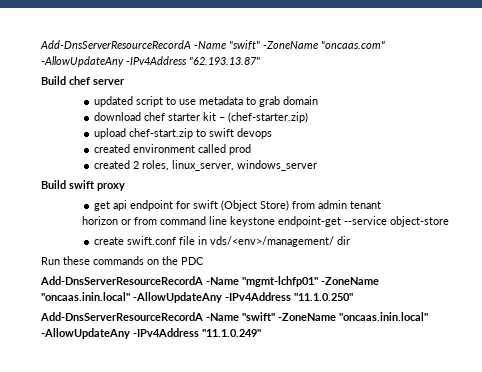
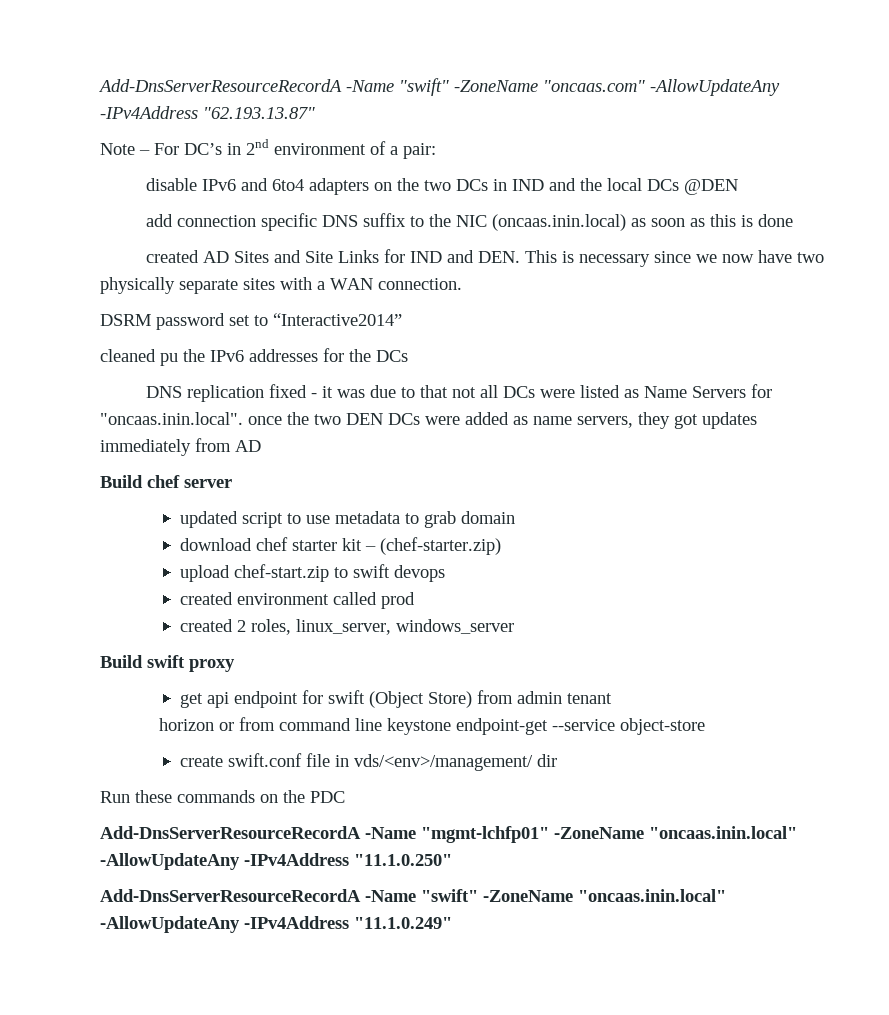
(260, 61) none -> [100,139,436,159] [145,178,738,195] [145,213,793,231] [145,249,824,267] [100,277,462,294] [100,313,402,330] [100,348,408,366] [145,384,772,402] [100,412,757,429] [100,438,261,456] // Note – For DC’s in 2nd environment of a pair: // disable IPv6 and 6to4 adapters on the two DCs in IND and the local DCs @DEN // add connection specific DNS suffix to the NIC (oncaas.inin.local) as soon as this is done // created AD Sites and Site Links for IND and DEN. This is necessary since we now have two physically separate sites with a WAN connection. // DSRM password set to “Interactive2014” // cleaned pu the IPv6 addresses for the DCs // DNS replication fixed - it was due to that not all DCs were listed as Name Servers for "oncaas.inin.local". once the two DEN DCs were added as name servers, they got updates immediately from AD

